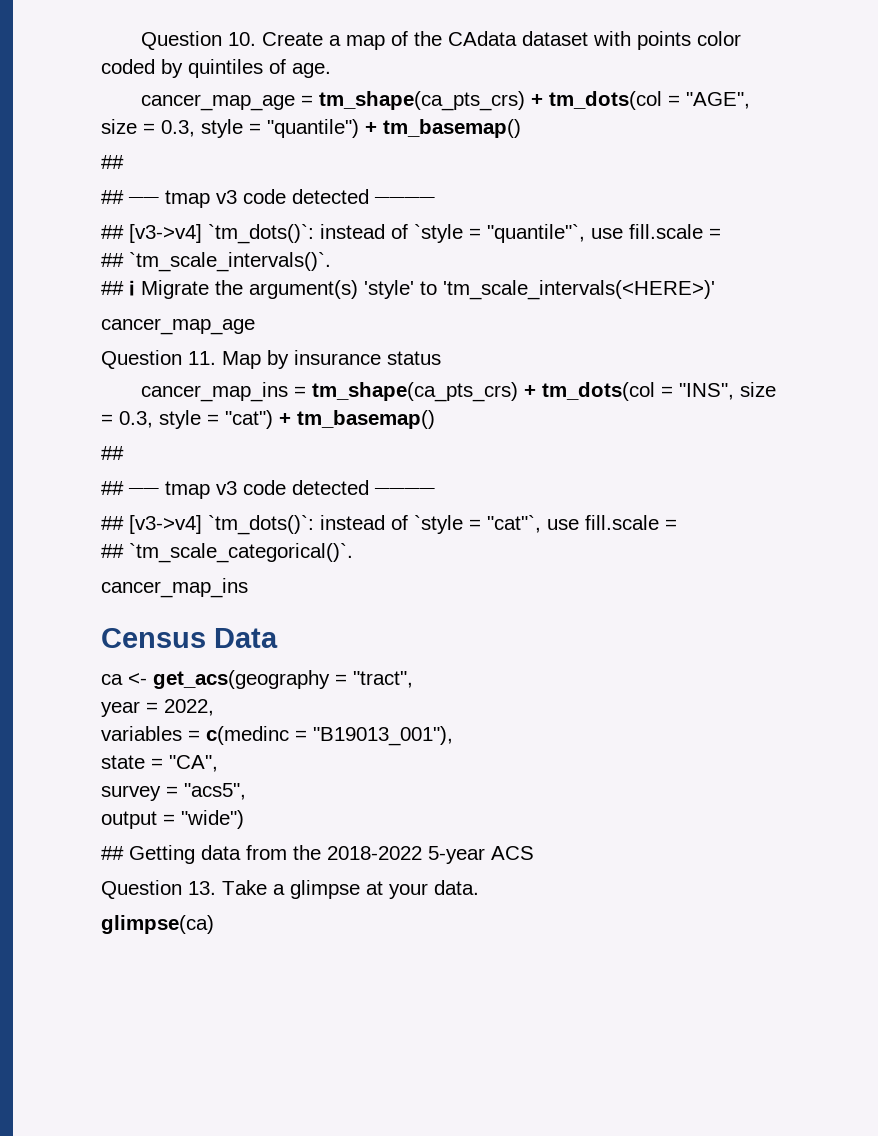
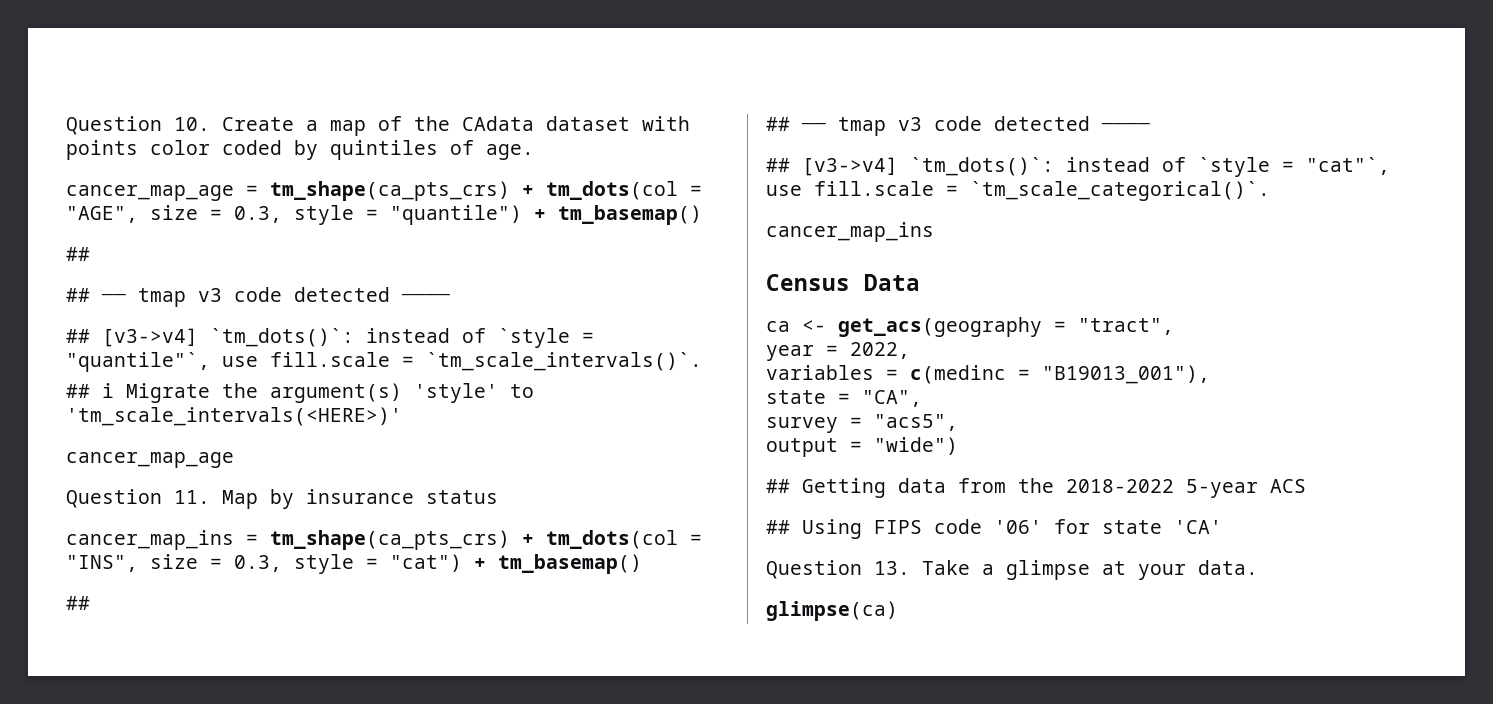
[101,253,124,267] // ## -> (414, 361) none
[101,544,124,558] // ## -> (958, 190) none
(534, 853) none -> [766,519,1222,539] // ## Using FIPS code '06' for state 'CA'

